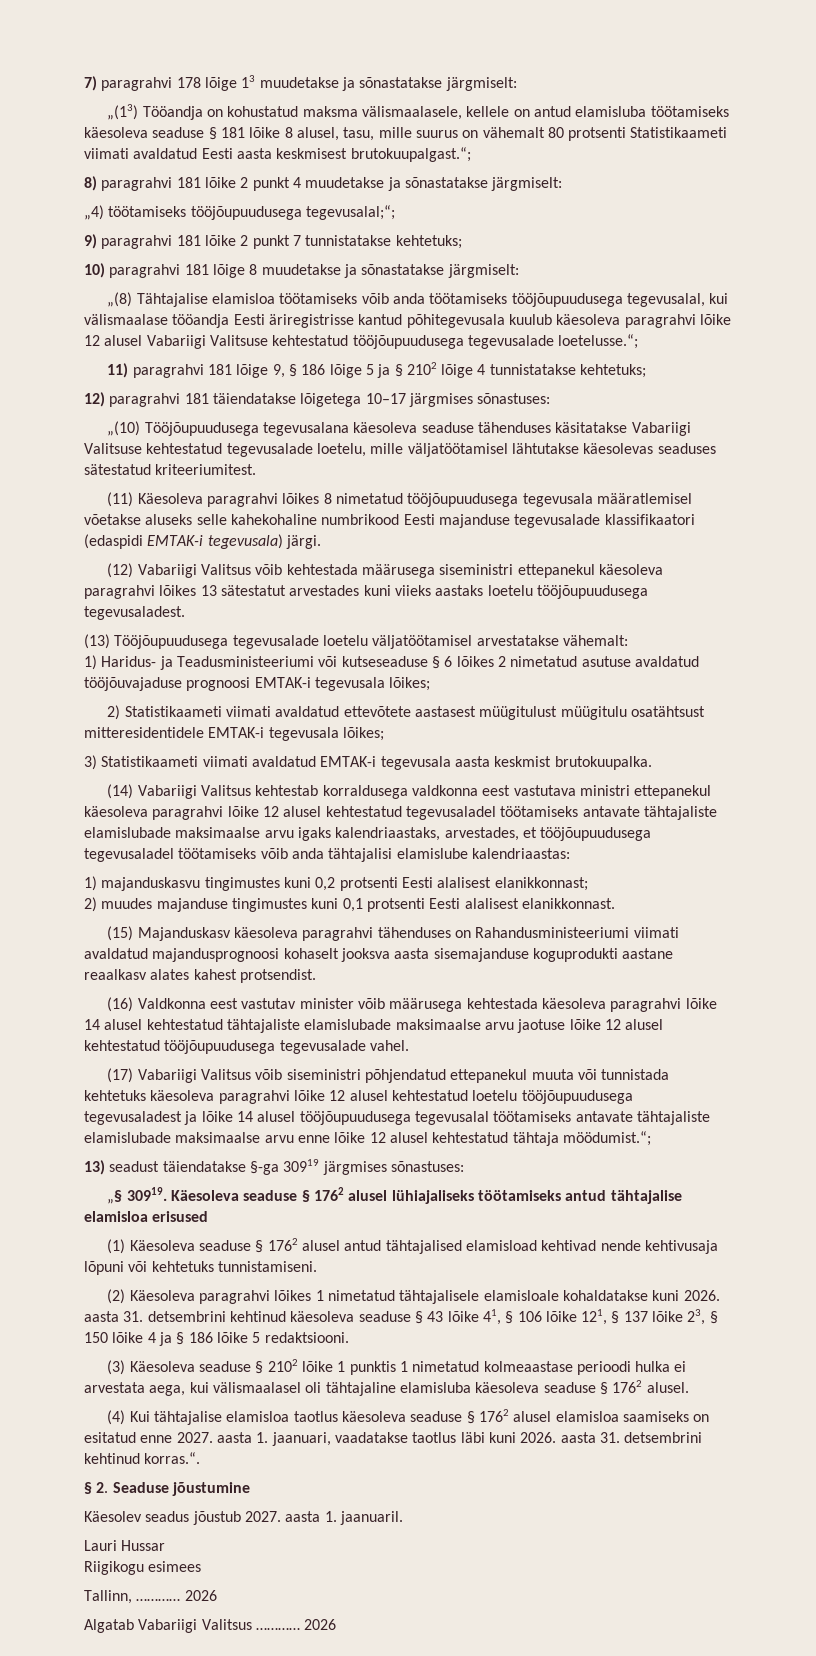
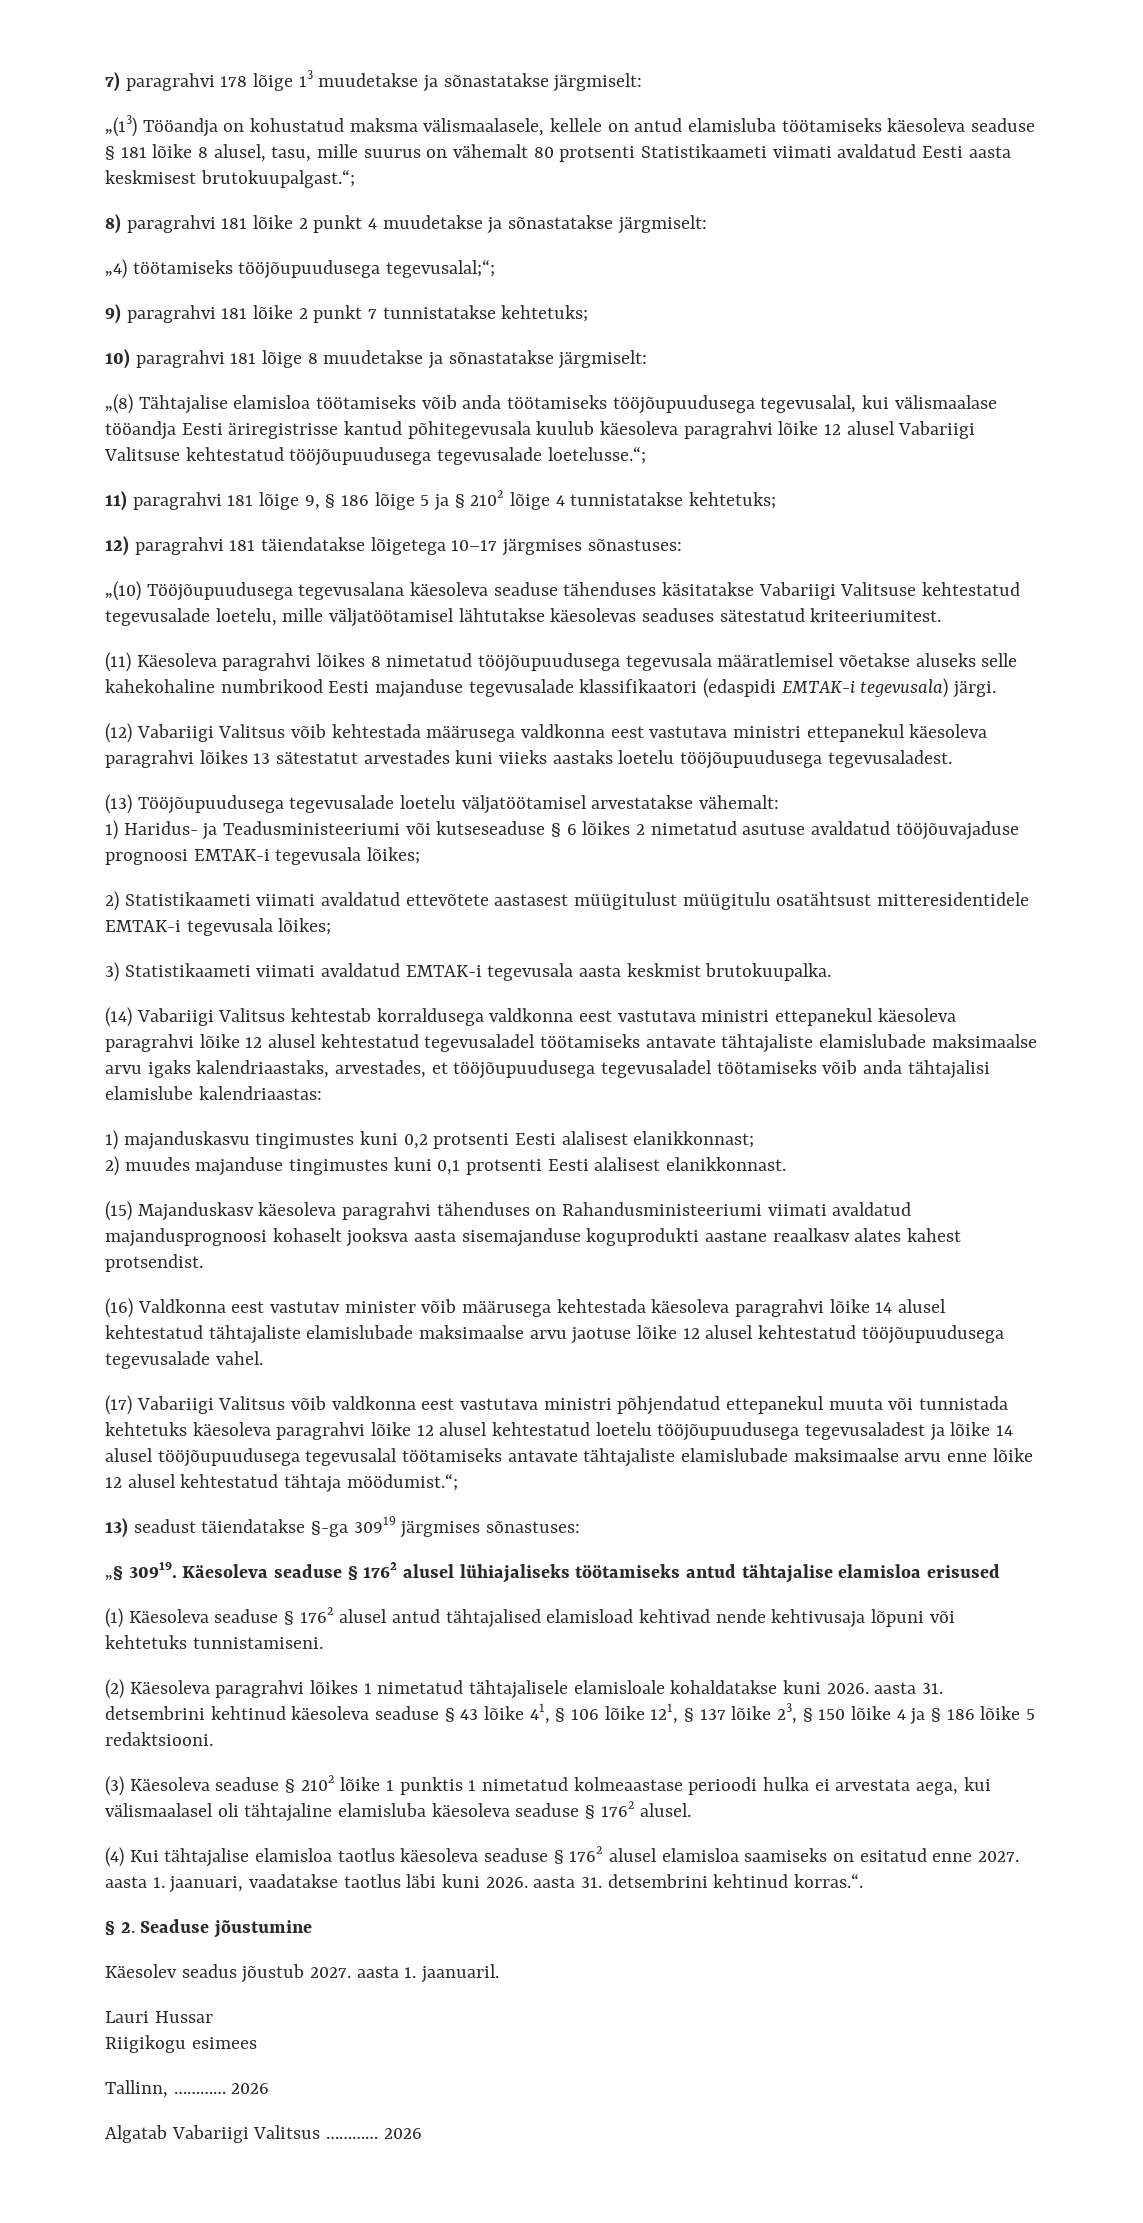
[439,564,514,575] siseministri -> [521,724,802,738] valdkonna eest vastutava ministri
[286,1069,361,1080] siseministri -> [331,1396,612,1410] valdkonna eest vastutava ministri

